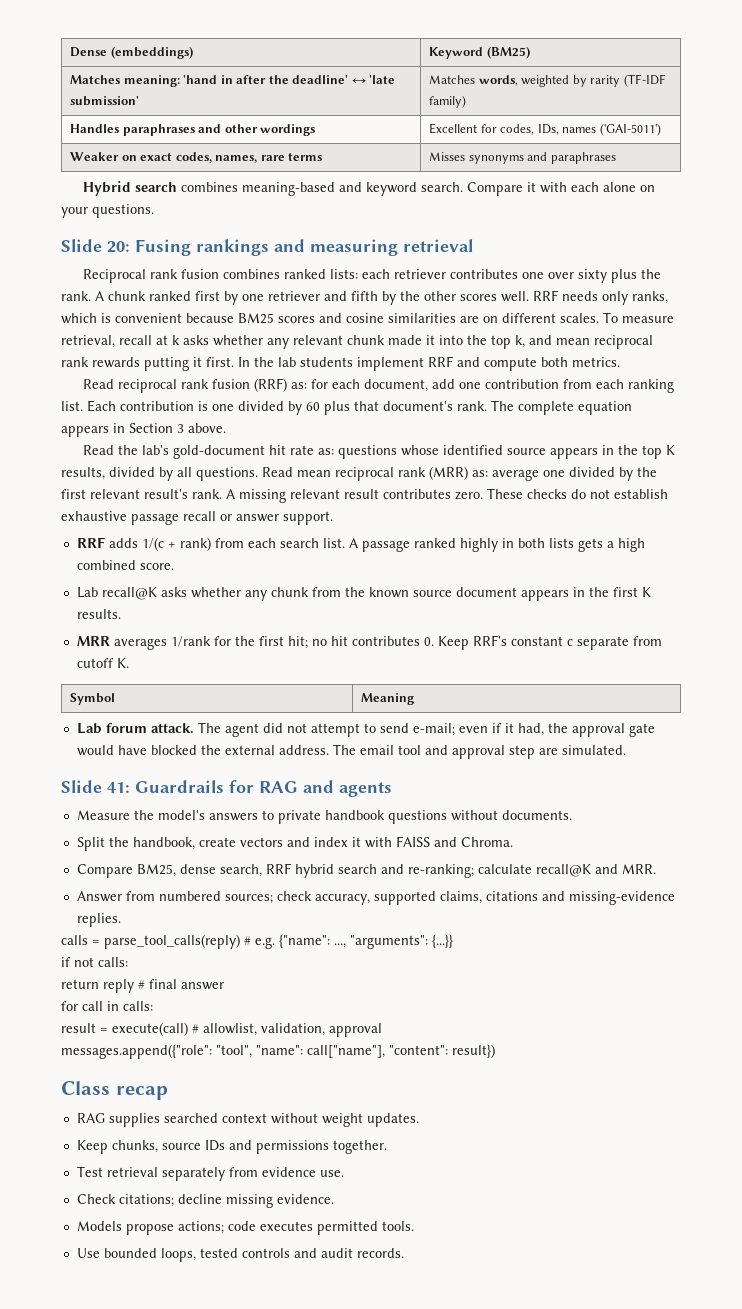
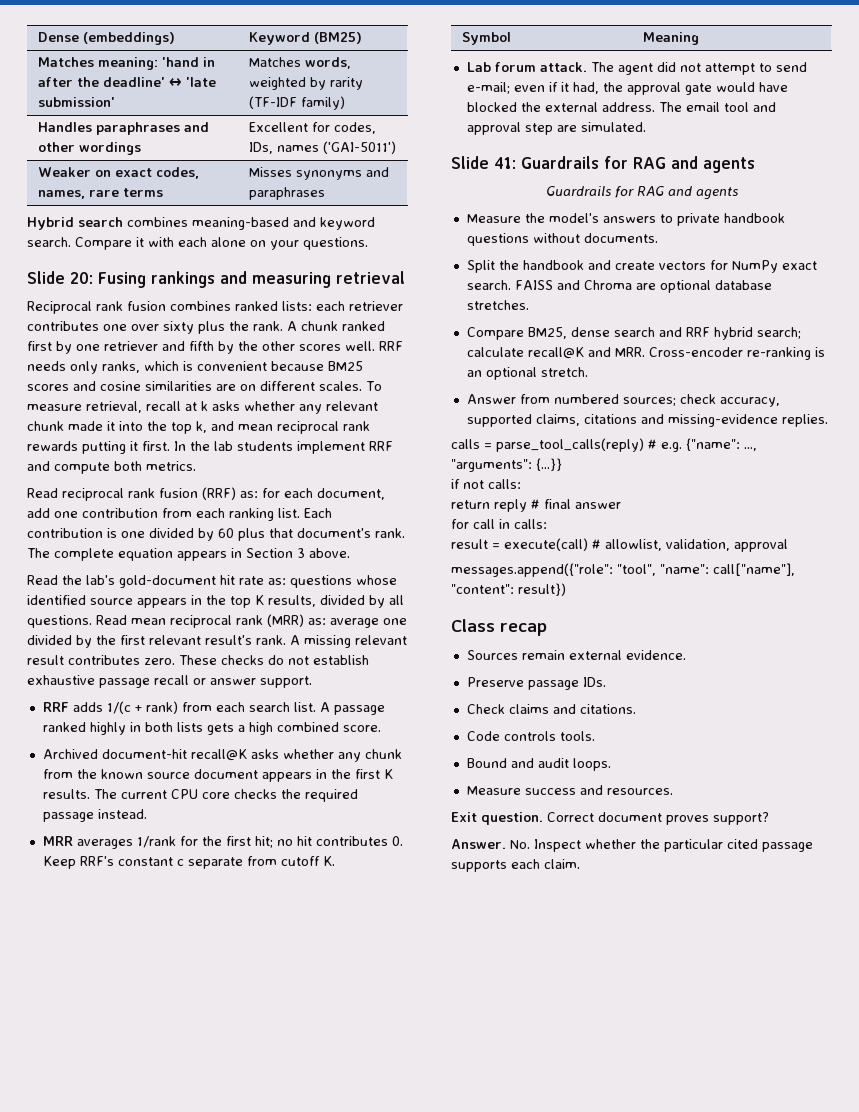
[76,587,98,598] Lab -> [42,749,187,759] Archived document-hit
(121, 614) none -> [93,789,358,802] [42,809,147,822] The current CPU core checks the required passage instead.
(392, 789) none -> [545,186,738,200] // Guardrails for RAG and agents
[132,836,513,850] [76,863,656,878] handbook, create vectors and index it with FAISS and Chroma. // Compare BM25, dense search, RRF hybrid search and re-ranking; calculate recall@K and MRR. -> [522,260,817,273] [466,280,772,293] [466,300,529,310] [466,327,801,340] [466,347,825,360] [466,367,588,380] handbook and create vectors for NumPy exact search. FAISS and Chroma are optional database stretches. // Compare BM25, dense search and RRF hybrid search; calculate recall@K and MRR. Cross-encoder re-ranking is an optional stretch.
[76,1113,419,1127] [76,1140,387,1154] [76,1166,344,1181] [76,1194,334,1208] [76,1221,414,1235] [76,1248,404,1262] RAG supplies searched context without weight updates. // Keep chunks, source IDs and permissions together. // Test retrieval separately from evidence use. // Check citations; decline missing evidence. // Models propose actions; code executes permitted tools. // Use bounded loops, tested controls and audit records. -> [466,650,686,660] [466,677,606,690] [466,704,636,714] [466,731,595,741] [466,758,611,771] [466,785,673,795] [451,812,769,825] [451,839,813,852] [451,859,580,872] Sources remain external evidence. // Preserve passage IDs. // Check claims and citations. // Code controls tools. // Bound and audit loops. // Measure success and resources. // Exit question. Correct document proves support? // Answer. No. Inspect whether the particular cited passage supports each claim.

